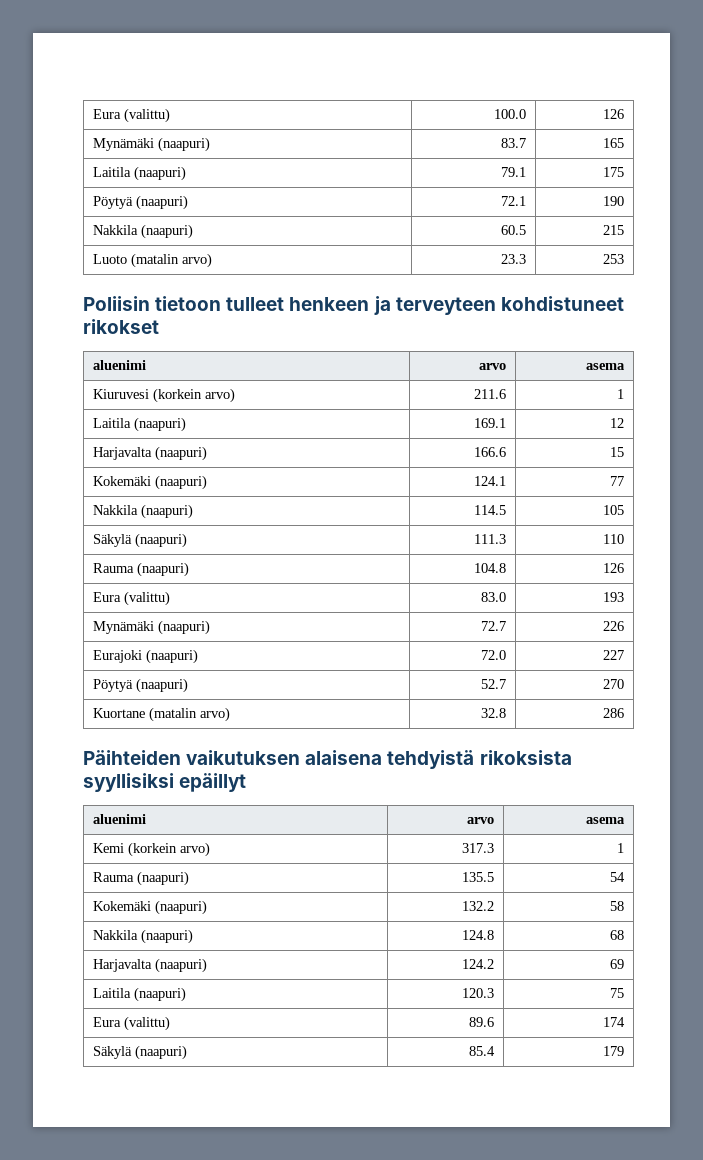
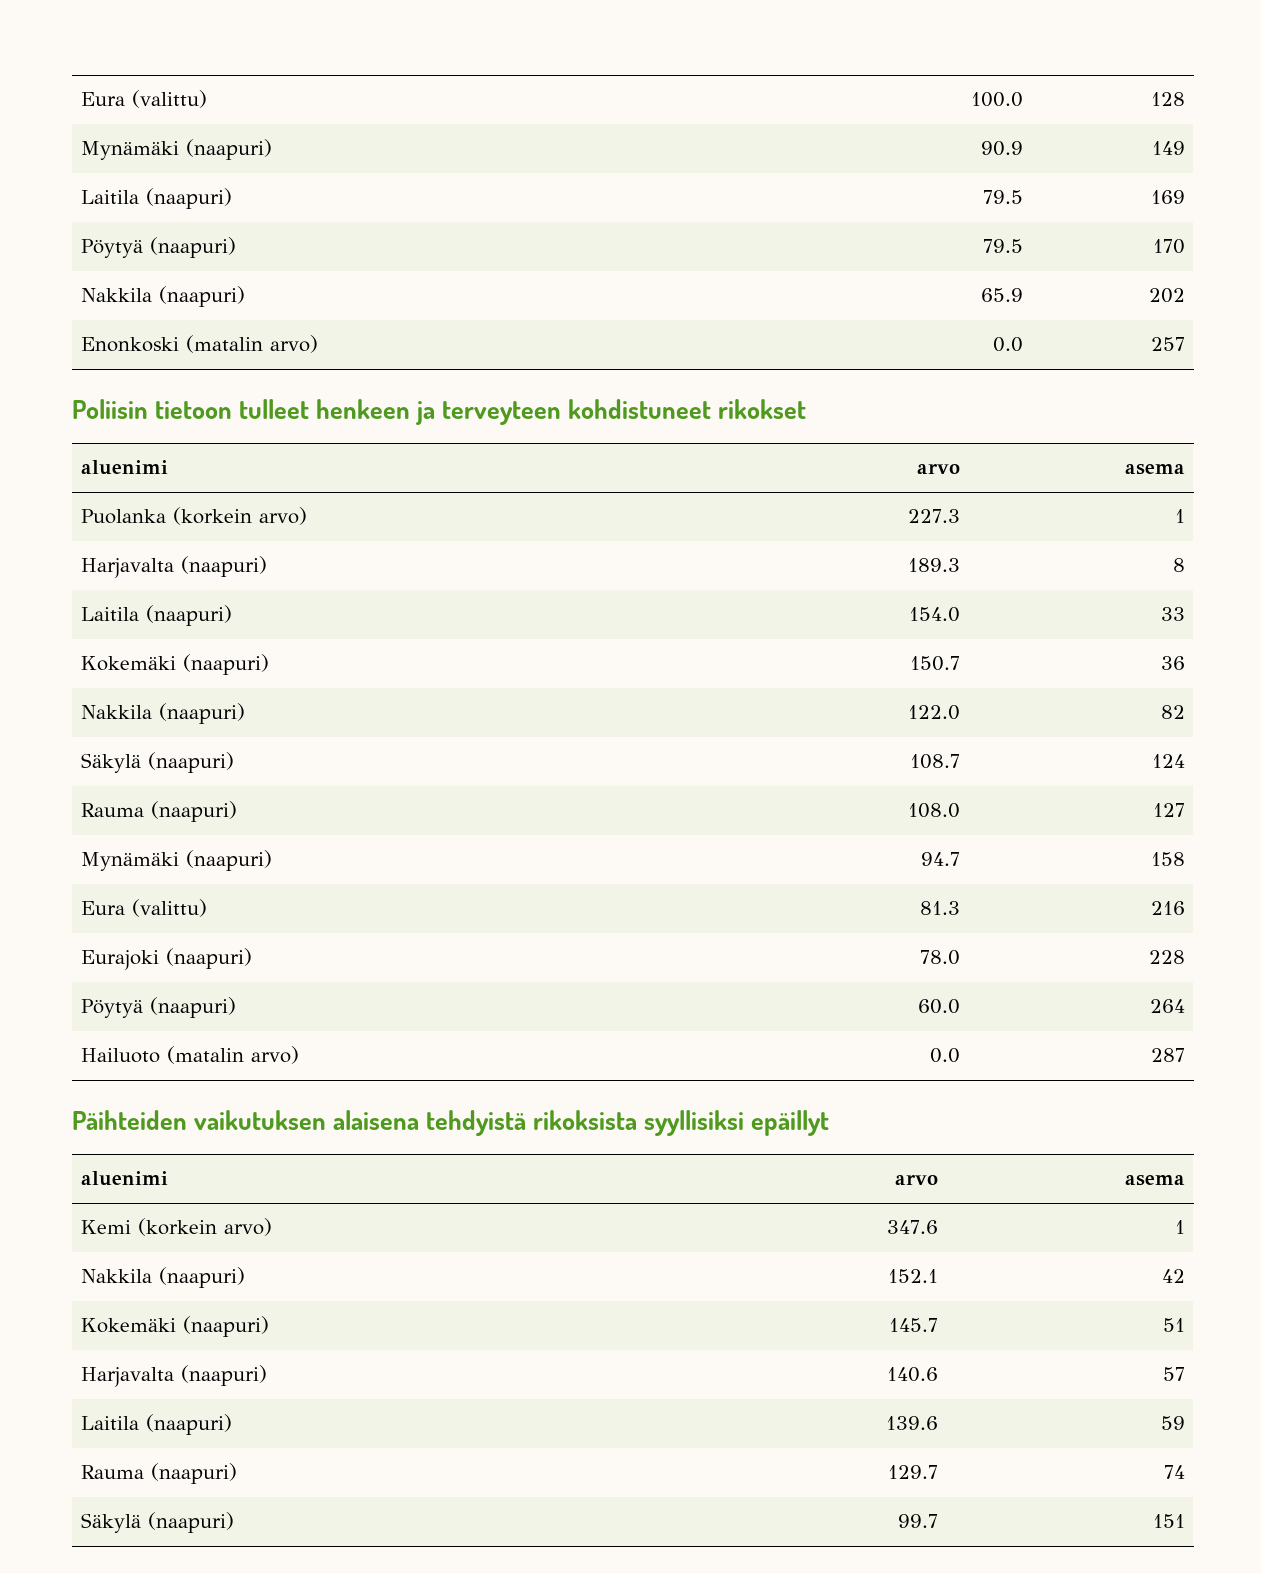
[602,109,624,119] [93,137,211,152] [500,138,526,148] [602,138,624,148] [93,166,187,181] [500,167,526,177] [602,167,624,177] [93,195,189,210] [500,196,526,206] [602,196,624,206] [93,224,194,239] [500,225,526,235] [602,225,624,235] [93,253,213,268] [500,254,526,264] [602,254,624,264] 126 // Mynämäki (naapuri) | 83.7 | 165 // Laitila (naapuri) | 79.1 | 175 // Pöytyä (naapuri) | 72.1 | 190 // Nakkila (naapuri) | 60.5 | 215 // Luoto (matalin arvo) | 23.3 | 253 -> [1150,92,1185,106] [81,139,273,160] [980,141,1023,156] [1151,141,1185,155] [81,188,233,209] [982,190,1023,204] [1150,190,1185,204] [81,237,237,258] [982,239,1023,253] [1152,239,1185,254] [81,286,246,307] [980,288,1023,302] [1148,288,1185,303] [81,335,319,353] [992,337,1023,352] [1150,337,1185,351] 128 // Mynämäki (naapuri) | 90.9 | 149 // Laitila (naapuri) | 79.5 | 169 // Pöytyä (naapuri) | 79.5 | 170 // Nakkila (naapuri) | 65.9 | 202 // Enonkoski (matalin arvo) | 0.0 | 257
[93,388,236,403] [473,389,506,399] [616,389,624,399] [93,417,187,432] [473,418,506,428] [609,418,624,428] [93,446,208,461] [473,447,506,457] [609,447,624,457] [93,475,208,490] [473,476,506,486] [609,476,624,486] [93,504,194,519] [473,505,506,515] [602,505,624,515] [93,533,188,548] [473,534,506,544] [602,534,624,544] [93,562,190,577] [473,563,506,573] [602,563,624,573] [93,591,171,606] [480,592,506,602] [602,592,624,602] [93,620,211,635] [480,621,506,631] [602,621,624,631] Kiuruvesi (korkein arvo) | 211.6 | 1 // Laitila (naapuri) | 169.1 | 12 // Harjavalta (naapuri) | 166.6 | 15 // Kokemäki (naapuri) | 124.1 | 77 // Nakkila (naapuri) | 114.5 | 105 // Säkylä (naapuri) | 111.3 | 110 // Rauma (naapuri) | 104.8 | 126 // Eura (valittu) | 83.0 | 193 // Mynämäki (naapuri) | 72.7 | 226 -> [81,507,308,525] [907,509,960,523] [1174,509,1185,523] [81,556,268,578] [907,558,960,572] [1172,558,1185,572] [81,605,233,626] [908,607,960,622] [1160,607,1185,621] [81,654,270,675] [909,656,960,671] [1160,656,1185,670] [81,703,246,724] [907,705,960,720] [1160,705,1185,719] [81,752,235,773] [909,754,960,769] [1151,754,1185,768] [81,801,238,822] [907,803,960,818] [1152,803,1185,817] [81,850,273,871] [920,852,960,866] [1150,852,1185,866] [81,899,208,917] [919,901,960,915] [1150,901,1185,915] Puolanka (korkein arvo) | 227.3 | 1 // Harjavalta (naapuri) | 189.3 | 8 // Laitila (naapuri) | 154.0 | 33 // Kokemäki (naapuri) | 150.7 | 36 // Nakkila (naapuri) | 122.0 | 82 // Säkylä (naapuri) | 108.7 | 124 // Rauma (naapuri) | 108.0 | 127 // Mynämäki (naapuri) | 94.7 | 158 // Eura (valittu) | 81.3 | 216
[480,650,506,660] [602,650,624,660] [93,678,189,693] [480,679,506,689] [602,679,624,689] [93,707,231,722] [480,708,506,718] [602,708,624,718] 72.0 | 227 // Pöytyä (naapuri) | 52.7 | 270 // Kuortane (matalin arvo) | 32.8 | 286 -> [919,950,960,965] [1148,950,1185,964] [81,997,237,1018] [917,999,960,1014] [1149,999,1185,1013] [81,1046,300,1064] [929,1048,960,1063] [1150,1048,1185,1062] 78.0 | 228 // Pöytyä (naapuri) | 60.0 | 264 // Hailuoto (matalin arvo) | 0.0 | 287
[461,843,494,853] [616,843,624,853] [93,871,190,886] [461,872,494,882] [609,872,625,882] [93,900,208,915] [461,901,494,911] [609,901,624,911] [93,929,194,944] [461,930,494,940] [609,930,624,940] [93,958,208,973] [461,959,494,969] [609,959,624,969] [93,987,187,1002] [461,988,494,998] [609,988,624,998] [93,1016,171,1031] [468,1017,494,1027] [602,1017,625,1027] [93,1045,188,1060] [468,1046,495,1056] [602,1046,624,1056] 317.3 | 1 // Rauma (naapuri) | 135.5 | 54 // Kokemäki (naapuri) | 132.2 | 58 // Nakkila (naapuri) | 124.8 | 68 // Harjavalta (naapuri) | 124.2 | 69 // Laitila (naapuri) | 120.3 | 75 // Eura (valittu) | 89.6 | 174 // Säkylä (naapuri) | 85.4 | 179 -> [886,1220,938,1234] [1174,1220,1185,1234] [81,1267,246,1288] [887,1269,938,1283] [1161,1269,1185,1283] [81,1316,270,1337] [888,1318,938,1332] [1162,1318,1185,1332] [81,1365,268,1387] [886,1367,938,1382] [1162,1367,1185,1381] [81,1414,233,1435] [885,1416,938,1430] [1160,1416,1185,1430] [81,1463,238,1484] [887,1465,938,1479] [1163,1465,1185,1479] [81,1512,235,1533] [897,1514,938,1528] [1152,1514,1185,1528] 347.6 | 1 // Nakkila (naapuri) | 152.1 | 42 // Kokemäki (naapuri) | 145.7 | 51 // Harjavalta (naapuri) | 140.6 | 57 // Laitila (naapuri) | 139.6 | 59 // Rauma (naapuri) | 129.7 | 74 // Säkylä (naapuri) | 99.7 | 151

